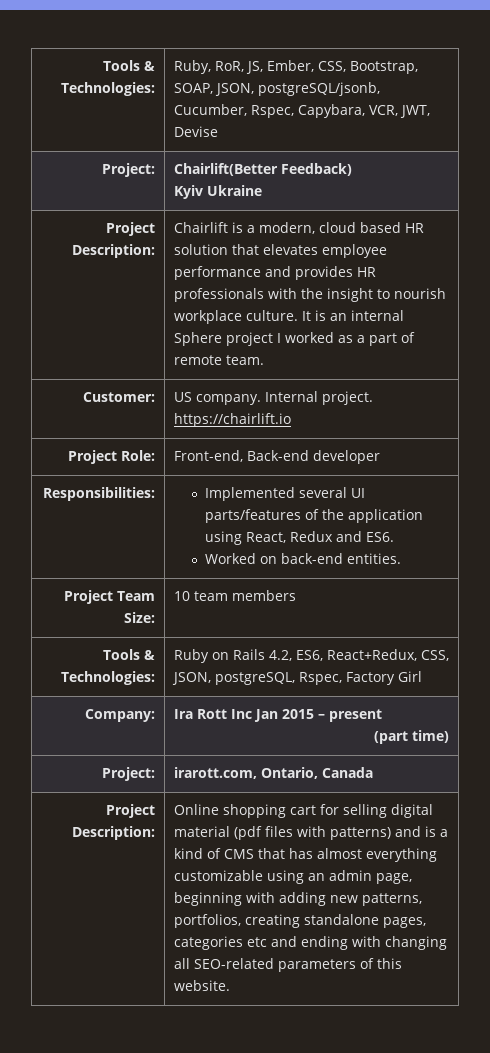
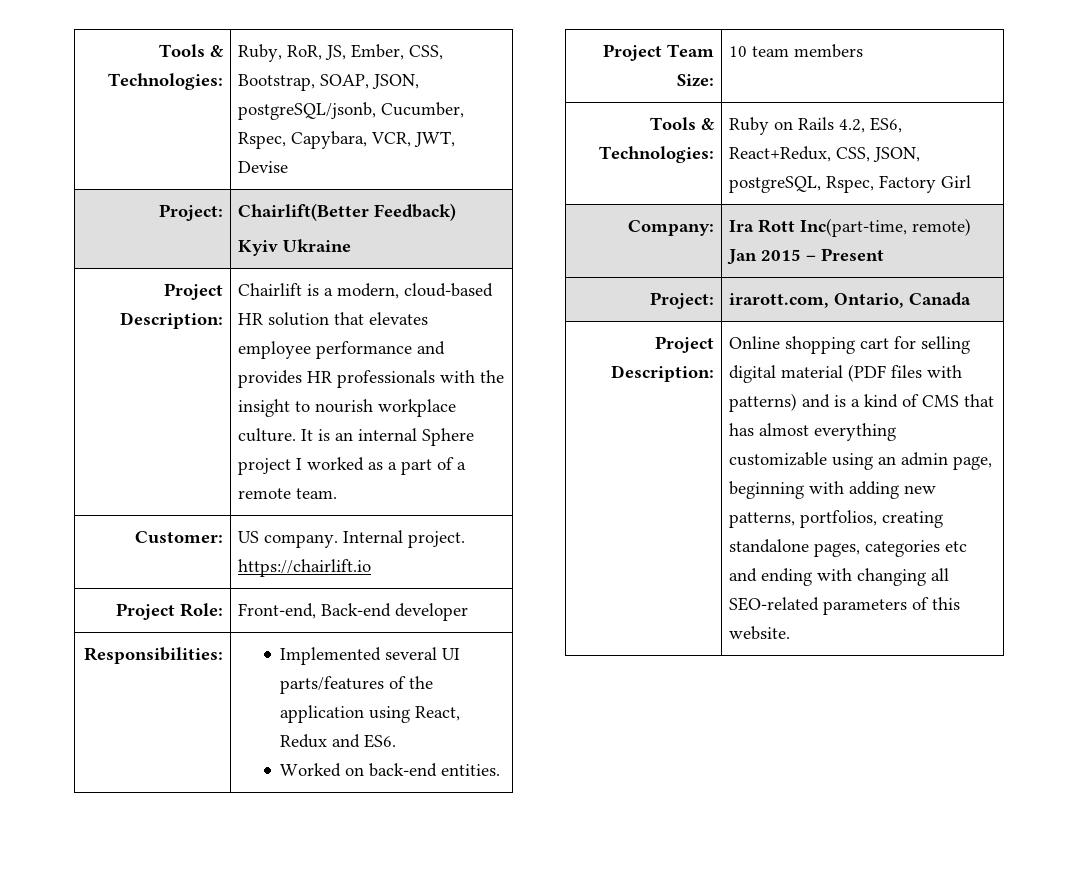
[318,222,401,233] cloud based -> [404,283,494,297] cloud-based
(415, 337) none -> [457,462,467,470] a
[230,709,252,719] Inc -> [800,218,972,237] Inc(part-time, remote)
[328,709,382,722] [374,730,450,744] present // (part time) -> [821,248,885,261] Present
[233,826,262,840] (pdf -> [848,364,887,382] (PDF

